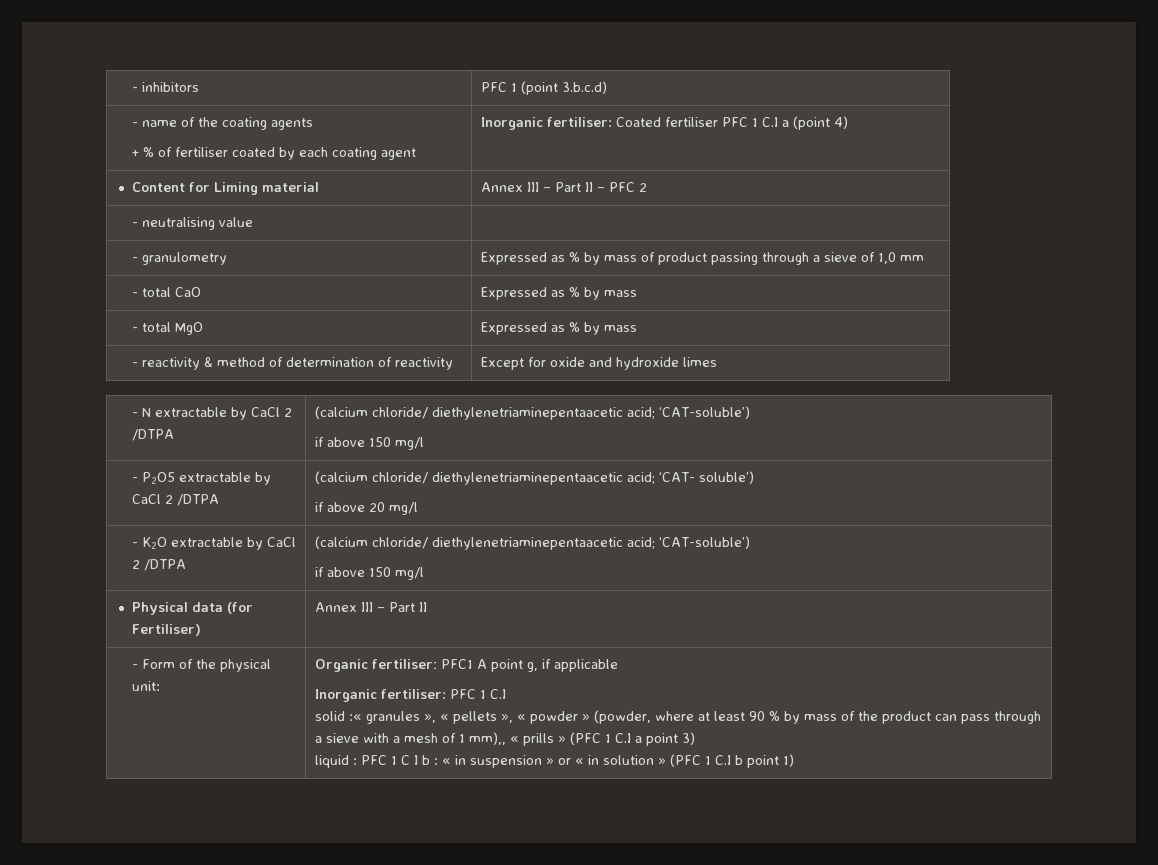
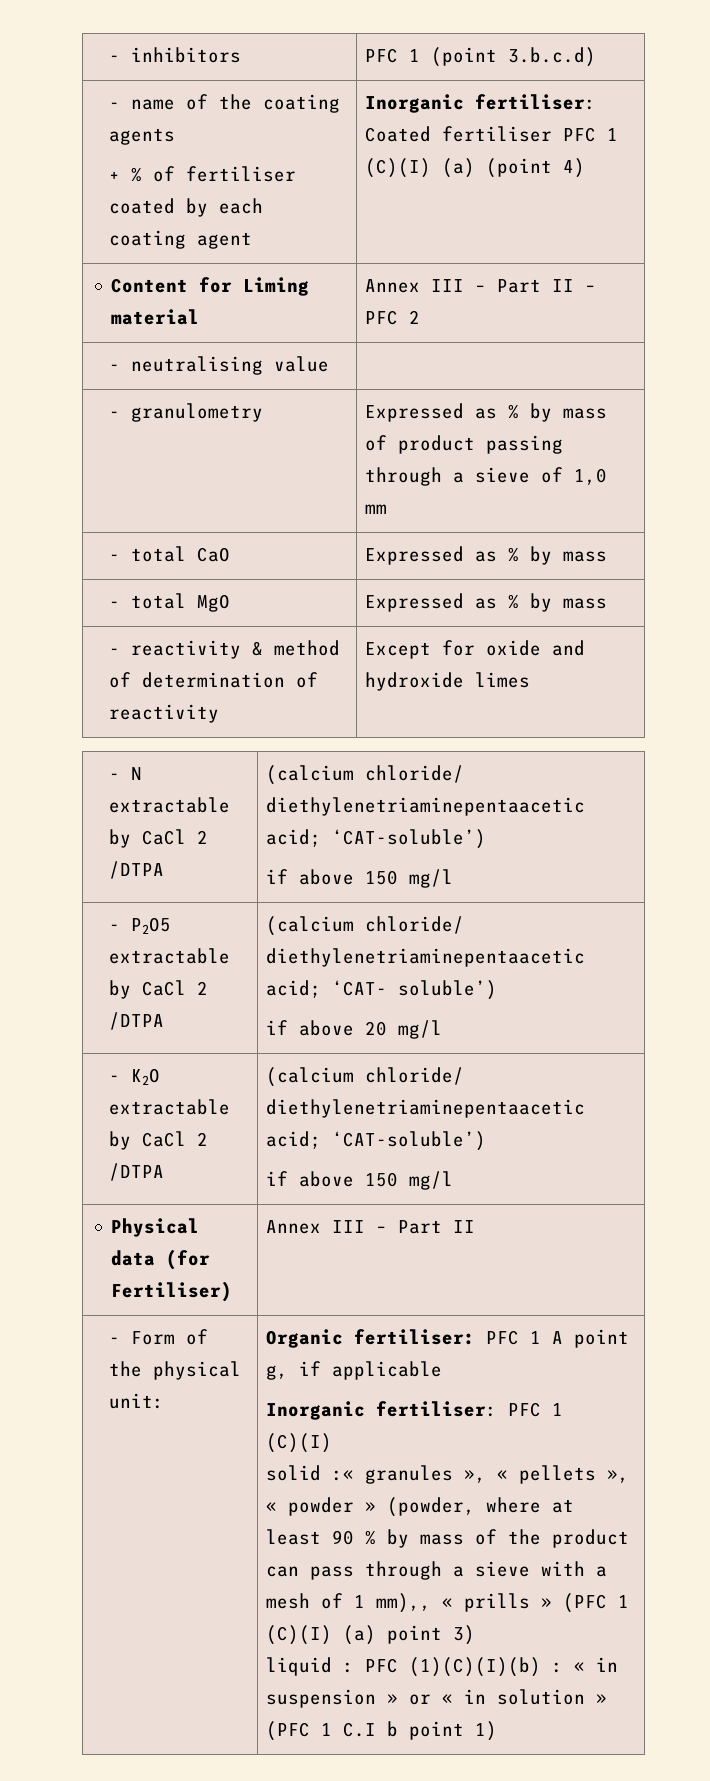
[762,117,790,127] C.I a -> [364,158,475,178] (C)(I) (a)
[441,659,474,669] PFC1 -> [485,1330,541,1345] PFC 1
[490,689,507,699] C.I -> [265,1433,332,1453] (C)(I)
[615,733,643,743] C.I a -> [265,1625,376,1645] (C)(I) (a)
[391,755,431,765] 1 C I b -> [408,1657,541,1677] (1)(C)(I)(b)

